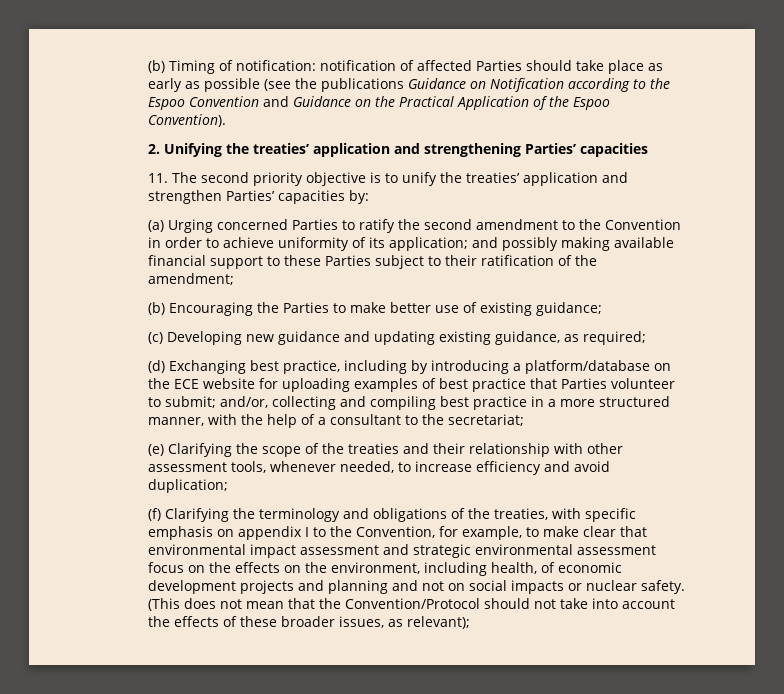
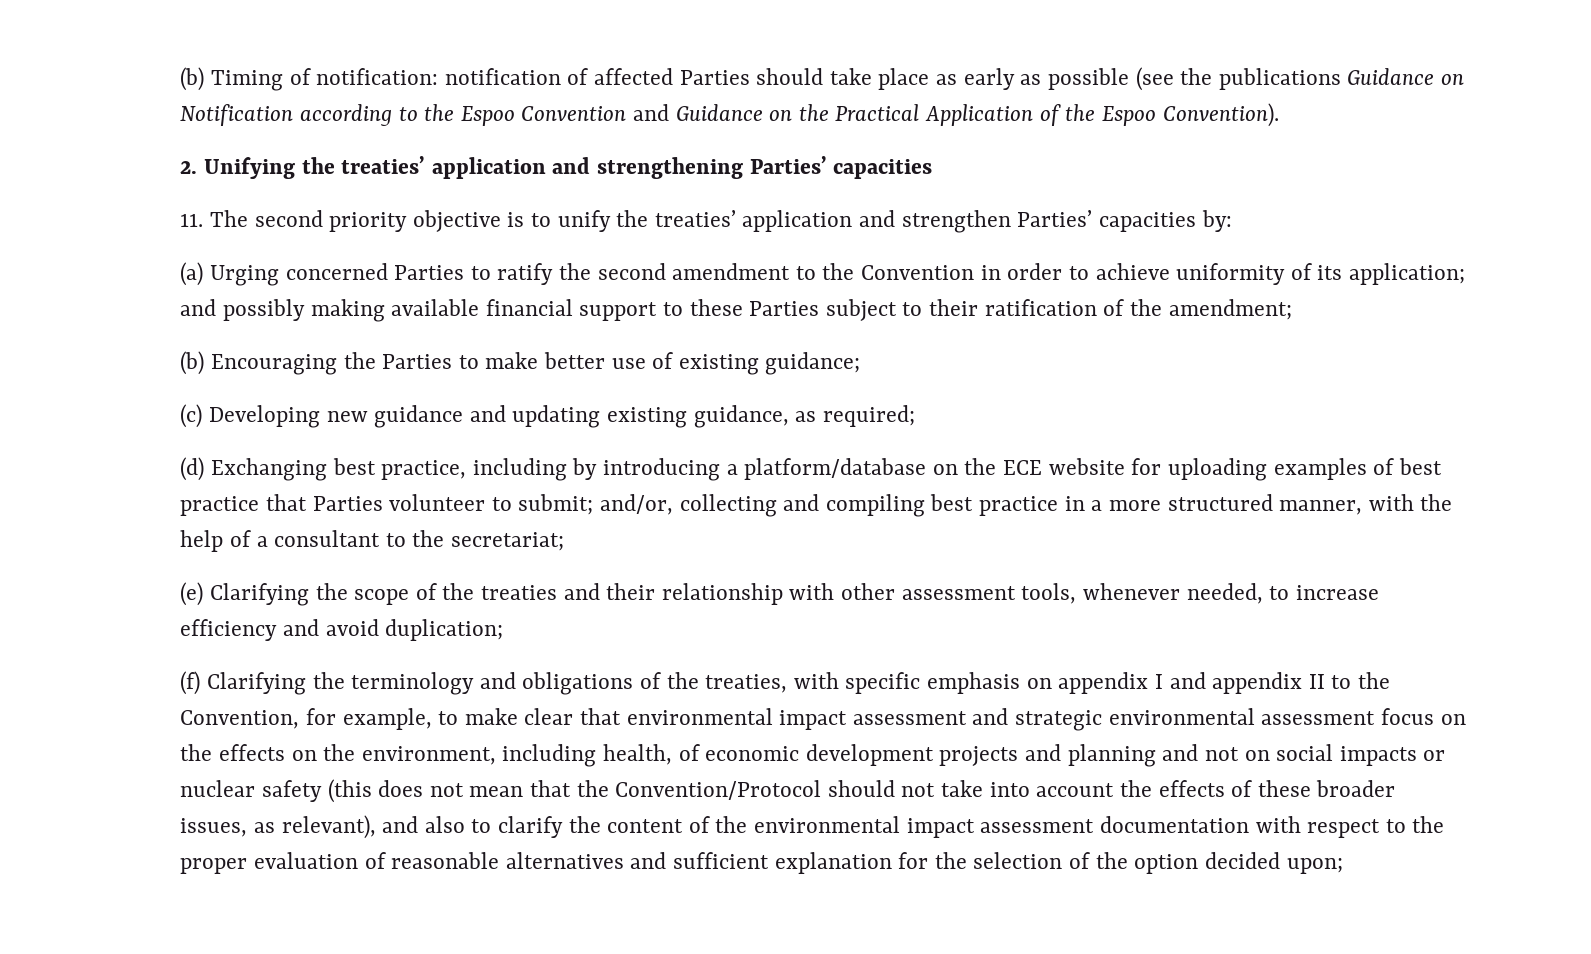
(309, 532) none -> [1169,672,1325,694] and appendix II
[640,580,685,594] [147,598,180,611] safety. (This -> [261,779,372,803] safety (this
[406,616,470,629] relevant); -> [281,815,1445,839] [180,852,1343,874] relevant), and also to clarify the content of the environmental impact assessment documentation with respect to the proper evaluation of reasonable alternatives and sufficient explanation for the selection of the option decided upon;

